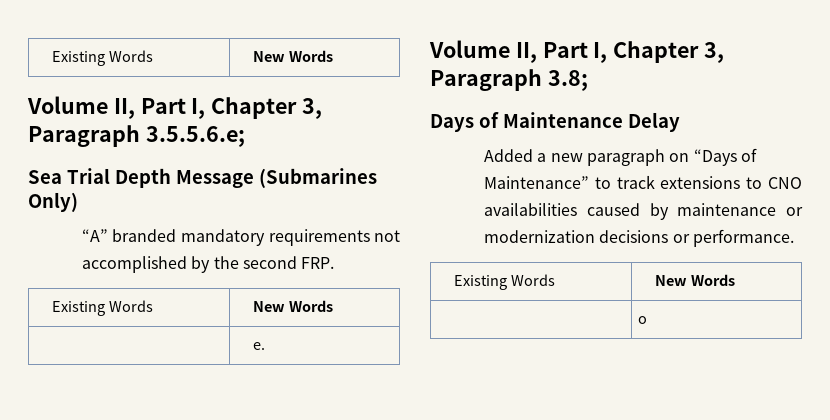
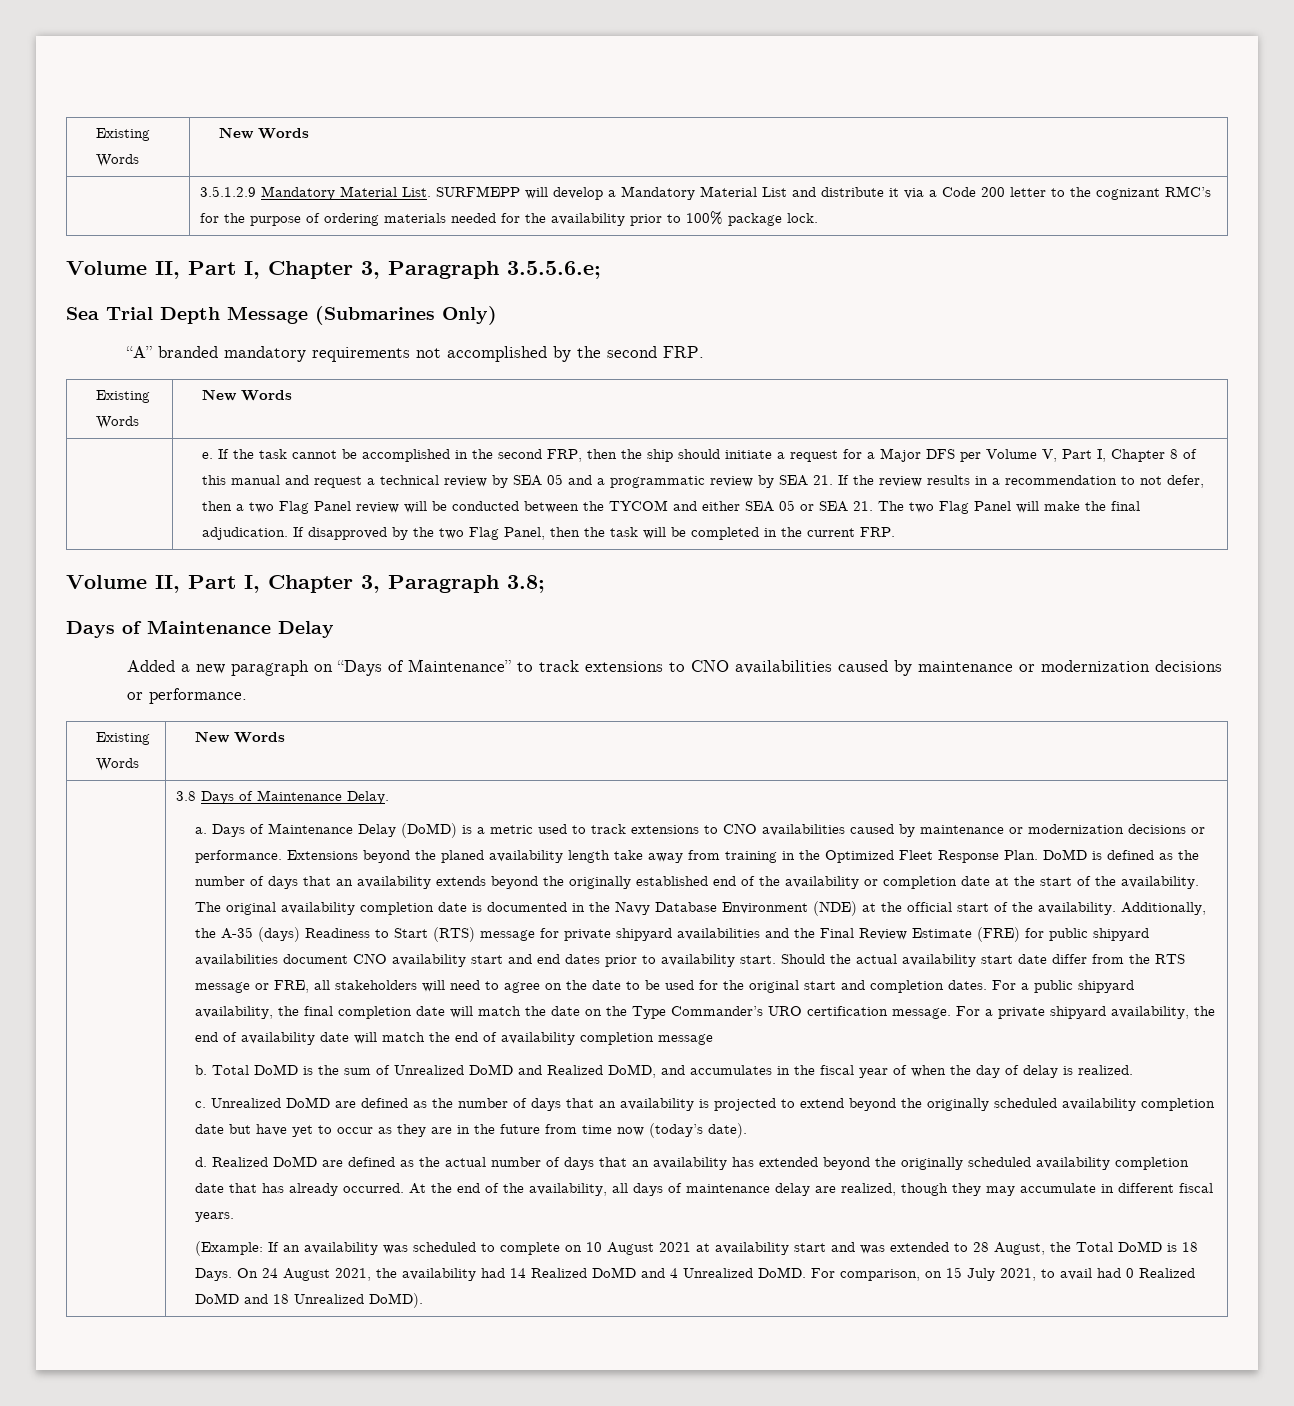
[51,50,153,66] [252,50,333,62] Existing Words | New Words -> [95,128,150,141] [95,154,139,167] [218,127,309,139] [200,186,1212,200] [200,211,819,226] Existing Words | New Words // | 3.5.1.2.9 Mandatory Material List. SURFMEPP will develop a Mandatory Material List and distribute it via a Code 200 letter to the cognizant RMC’s for the purpose of ordering materials needed for the availability prior to 100% package lock.
(265, 346) none -> [217,448,1197,462] [201,474,1204,488] [201,500,1140,514] [201,527,895,540] If the task cannot be accomplished in the second FRP, then the ship should initiate a request for a Major DFS per Volume V, Part I, Chapter 8 of this manual and request a technical review by SEA 05 and a programmatic review by SEA 21. If the review results in a recommendation to not defer, then a two Flag Panel review will be conducted between the TYCOM and either SEA 05 or SEA 21. The two Flag Panel will make the final adjudication. If disapproved by the two Flag Panel, then the task will be completed in the current FRP.
[638,316,648,324] o -> [176,790,390,804] [194,823,1205,838] [194,849,1199,863] [194,876,1199,889] [194,901,1206,916] [194,927,1149,942] [194,953,1185,967] [194,980,1134,993] [194,1006,1215,1019] [194,1032,713,1045] [194,1064,1133,1078] [194,1097,1215,1111] [194,1123,747,1138] [194,1156,1189,1170] [194,1183,1213,1196] [194,1212,234,1222] [194,1241,1198,1256] [194,1267,1195,1281] [194,1293,423,1308] 3.8 Days of Maintenance Delay. // a. Days of Maintenance Delay (DoMD) is a metric used to track extensions to CNO availabilities caused by maintenance or modernization decisions or performance. Extensions beyond the planed availability length take away from training in the Optimized Fleet Response Plan. DoMD is defined as the number of days that an availability extends beyond the originally established end of the availability or completion date at the start of the availability. The original availability completion date is documented in the Navy Database Environment (NDE) at the official start of the availability. Additionally, the A-35 (days) Readiness to Start (RTS) message for private shipyard availabilities and the Final Review Estimate (FRE) for public shipyard availabilities document CNO availability start and end dates prior to availability start. Should the actual availability start date differ from the RTS message or FRE, all stakeholders will need to agree on the date to be used for the original start and completion dates. For a public shipyard availability, the final completion date will match the date on the Type Commander’s URO certification message. For a private shipyard availability, the end of availability date will match the end of availability completion message // b. Total DoMD is the sum of Unrealized DoMD and Realized DoMD, and accumulates in the fiscal year of when the day of delay is realized. // c. Unrealized DoMD are defined as the number of days that an availability is projected to extend beyond the originally scheduled availability completion date but have yet to occur as they are in the future from time now (today’s date). // d. Realized DoMD are defined as the actual number of days that an availability has extended beyond the originally scheduled availability completion date that has already occurred. At the end of the availability, all days of maintenance delay are realized, though they may accumulate in different fiscal years. // (Example: If an availability was scheduled to complete on 10 August 2021 at availability start and was extended to 28 August, the Total DoMD is 18 Days. On 24 August 2021, the availability had 14 Realized DoMD and 4 Unrealized DoMD. For comparison, on 15 July 2021, to avail had 0 Realized DoMD and 18 Unrealized DoMD).

